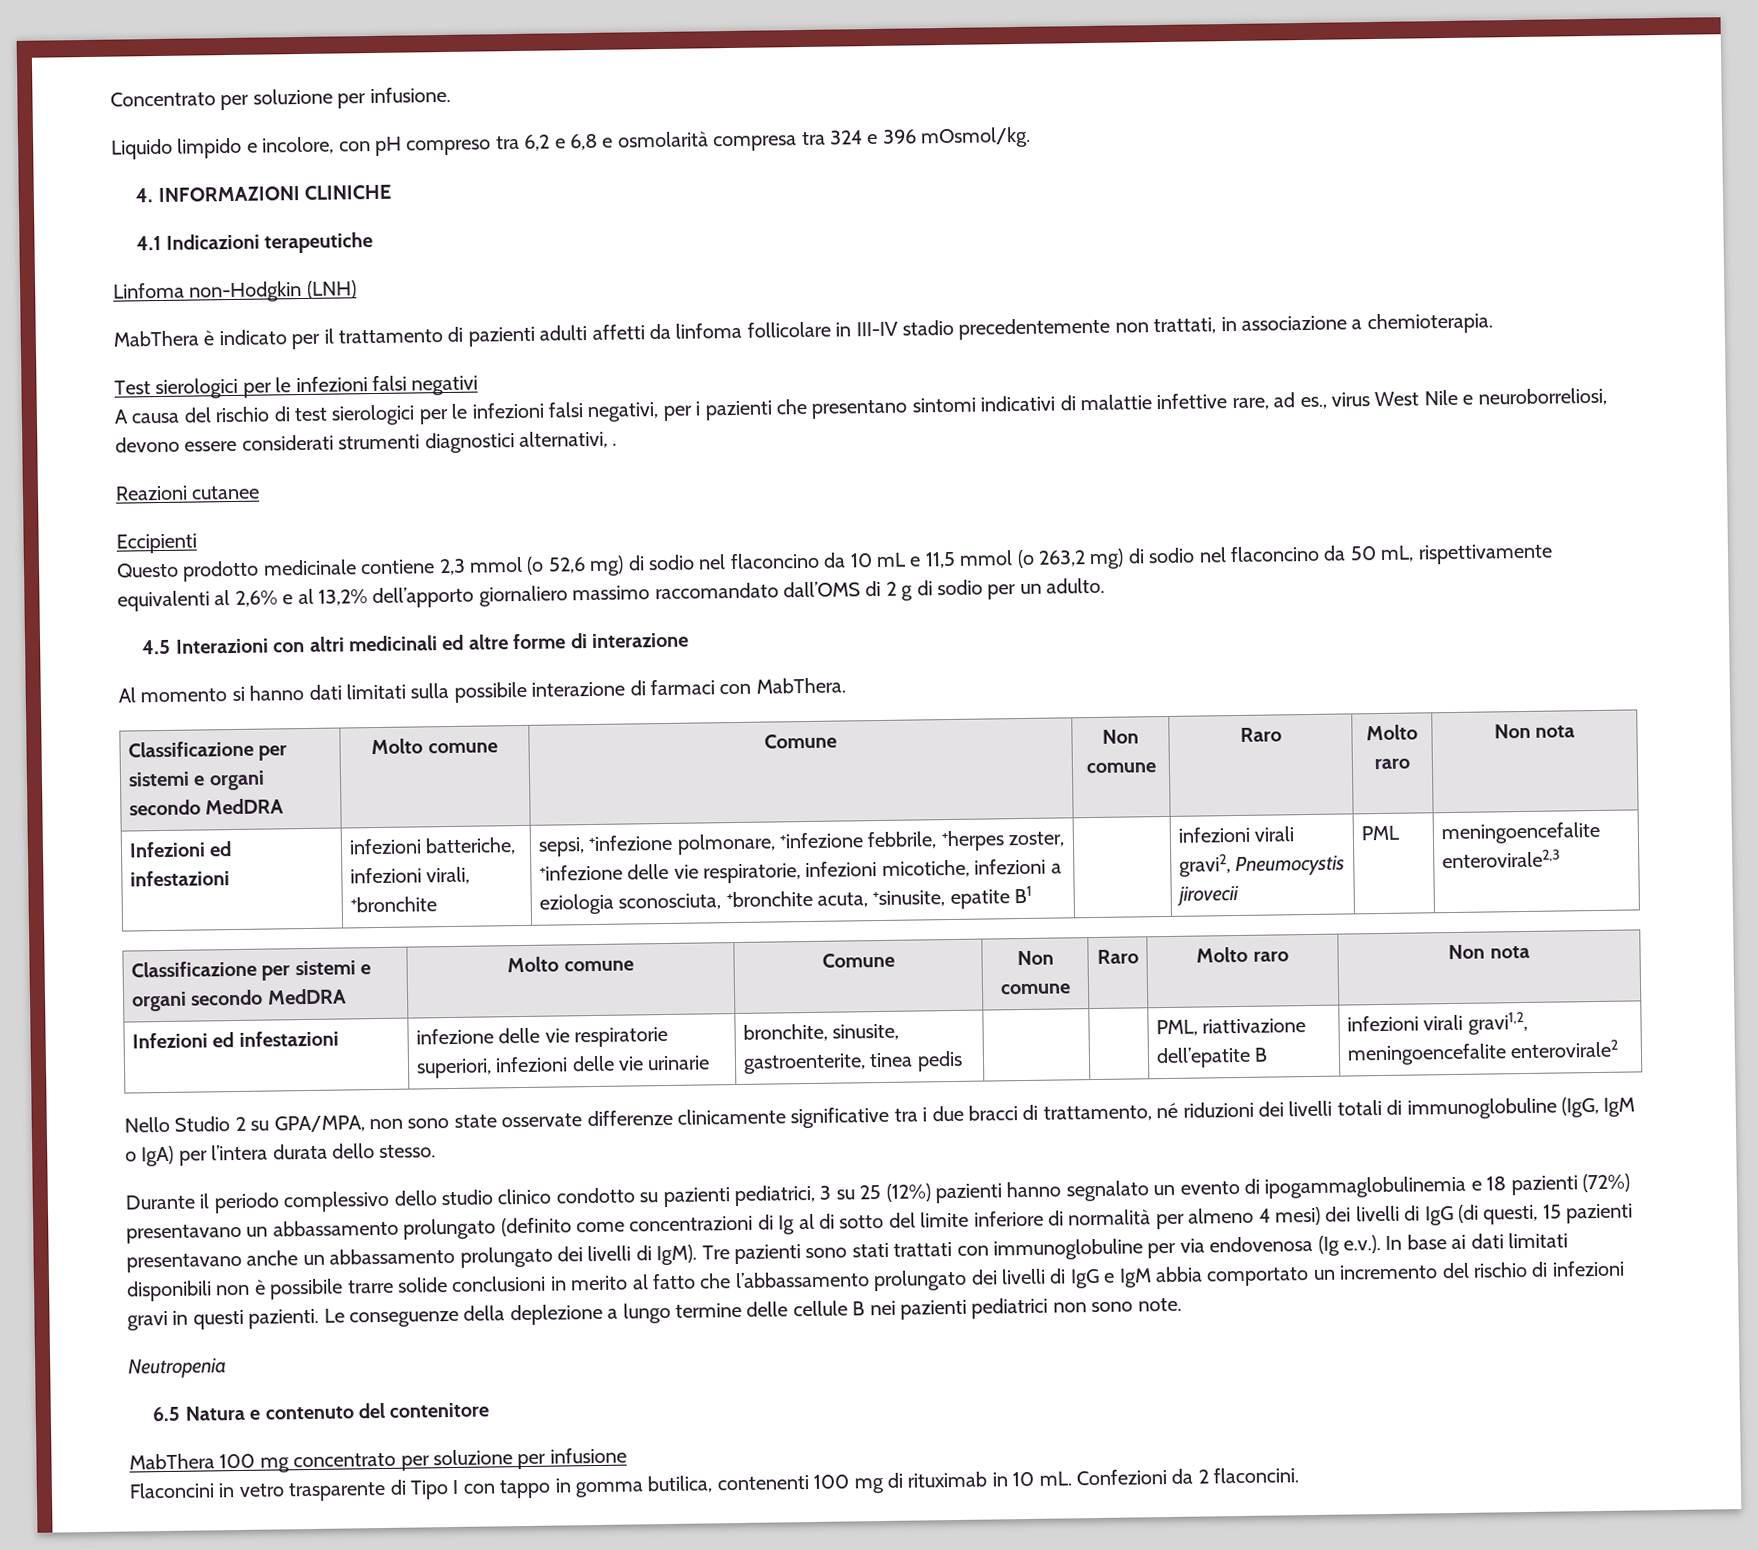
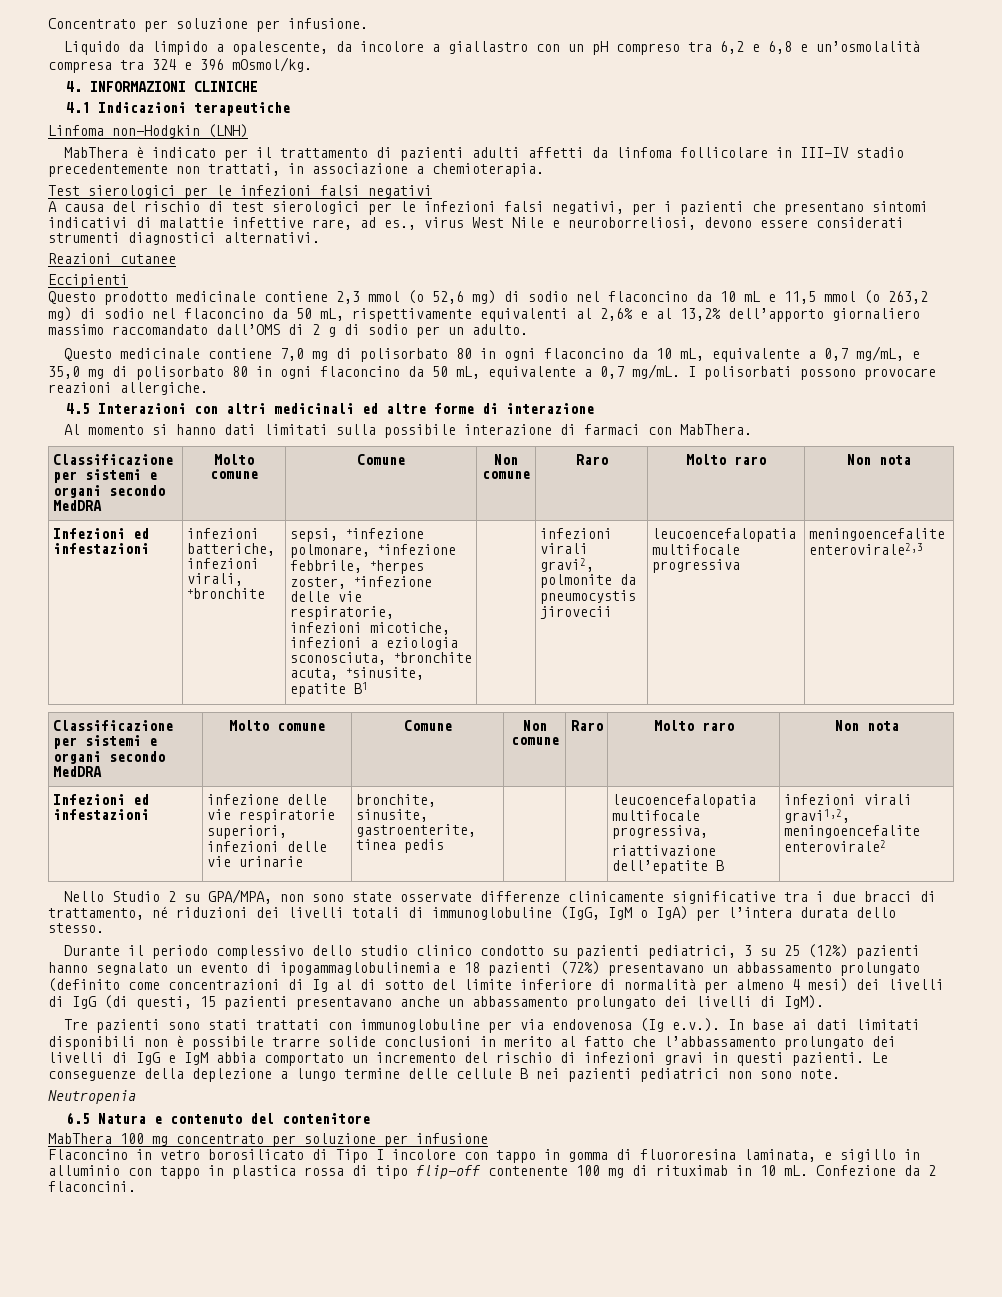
[177,136,371,159] limpido e incolore, con -> [128,41,585,55] da limpido a opalescente, da incolore a giallastro con un
[617,131,709,148] osmolarità -> [816,40,921,52] un’osmolalità
[519,430,618,449] alternativi, . -> [224,232,320,243] alternativi.
(1106, 585) none -> [64,346,921,362] [48,364,936,380] [48,382,208,395] // Questo medicinale contiene 7,0 mg di polisorbato 80 in ogni flaconcino da 10 mL, equivalente a 0,7 mg/mL, e 35,0 mg di polisorbato 80 in ogni flaconcino da 50 mL, equivalente a 0,7 mg/mL. I polisorbati possono provocare reazioni allergiche.
[1235,855,1346,877] [1176,885,1239,906] [1360,825,1399,841] Pneumocystis jirovecii | PML -> [539,574,636,588] [539,590,636,604] [539,606,612,619] [651,528,796,542] [651,544,740,555] [651,559,740,573] polmonite da pneumocystis jirovecii | leucoencefalopatia multifocale progressiva
[1155,1019,1198,1037] PML, -> [611,794,756,808] [611,810,700,821] [611,825,708,839] leucoencefalopatia multifocale progressiva, //
(698, 1255) none -> (824, 1002) //
[129,1482,215,1499] Flaconcini -> [48,1149,128,1160] Flaconcino
[288,1481,387,1502] trasparente -> [208,1149,304,1160] borosilicato
(459, 1487) none -> [392,1149,456,1160] incolore
[647,1475,809,1494] butilica, contenenti -> [616,1149,920,1162] [48,1165,568,1179] di fluororesina laminata, e sigillo in alluminio con tappo in plastica rossa di tipo flip-off contenente
[1075,1469,1167,1486] Confezioni -> [816,1165,896,1176] Confezione

